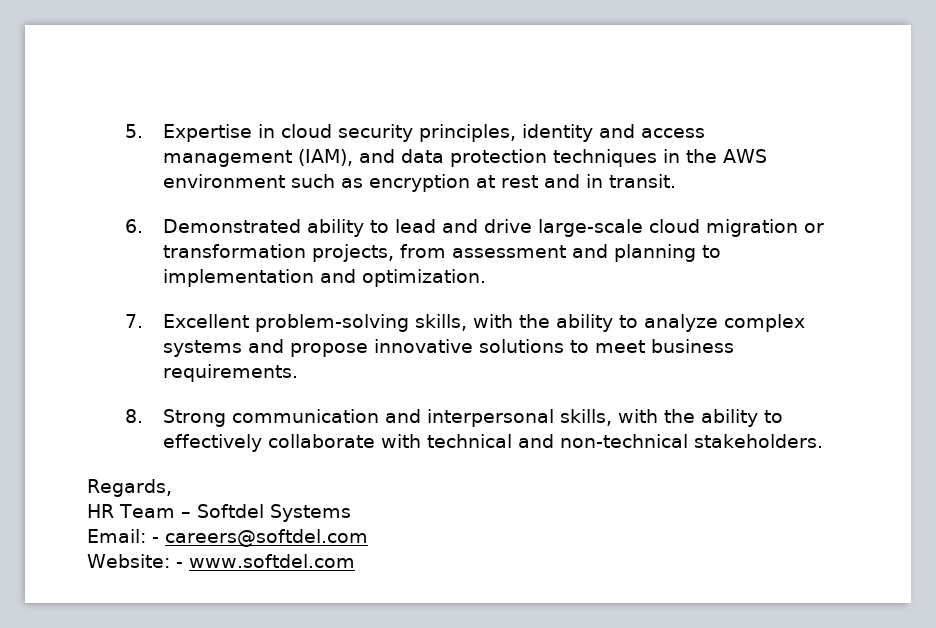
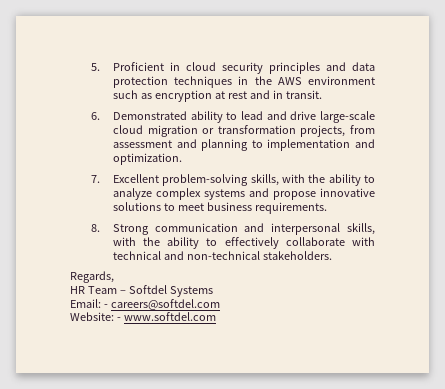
[162,124,252,142] Expertise -> [112,62,164,71] Proficient
[418,124,705,142] [162,149,353,167] principles, identity and access management (IAM), -> [268,62,320,74] principles

